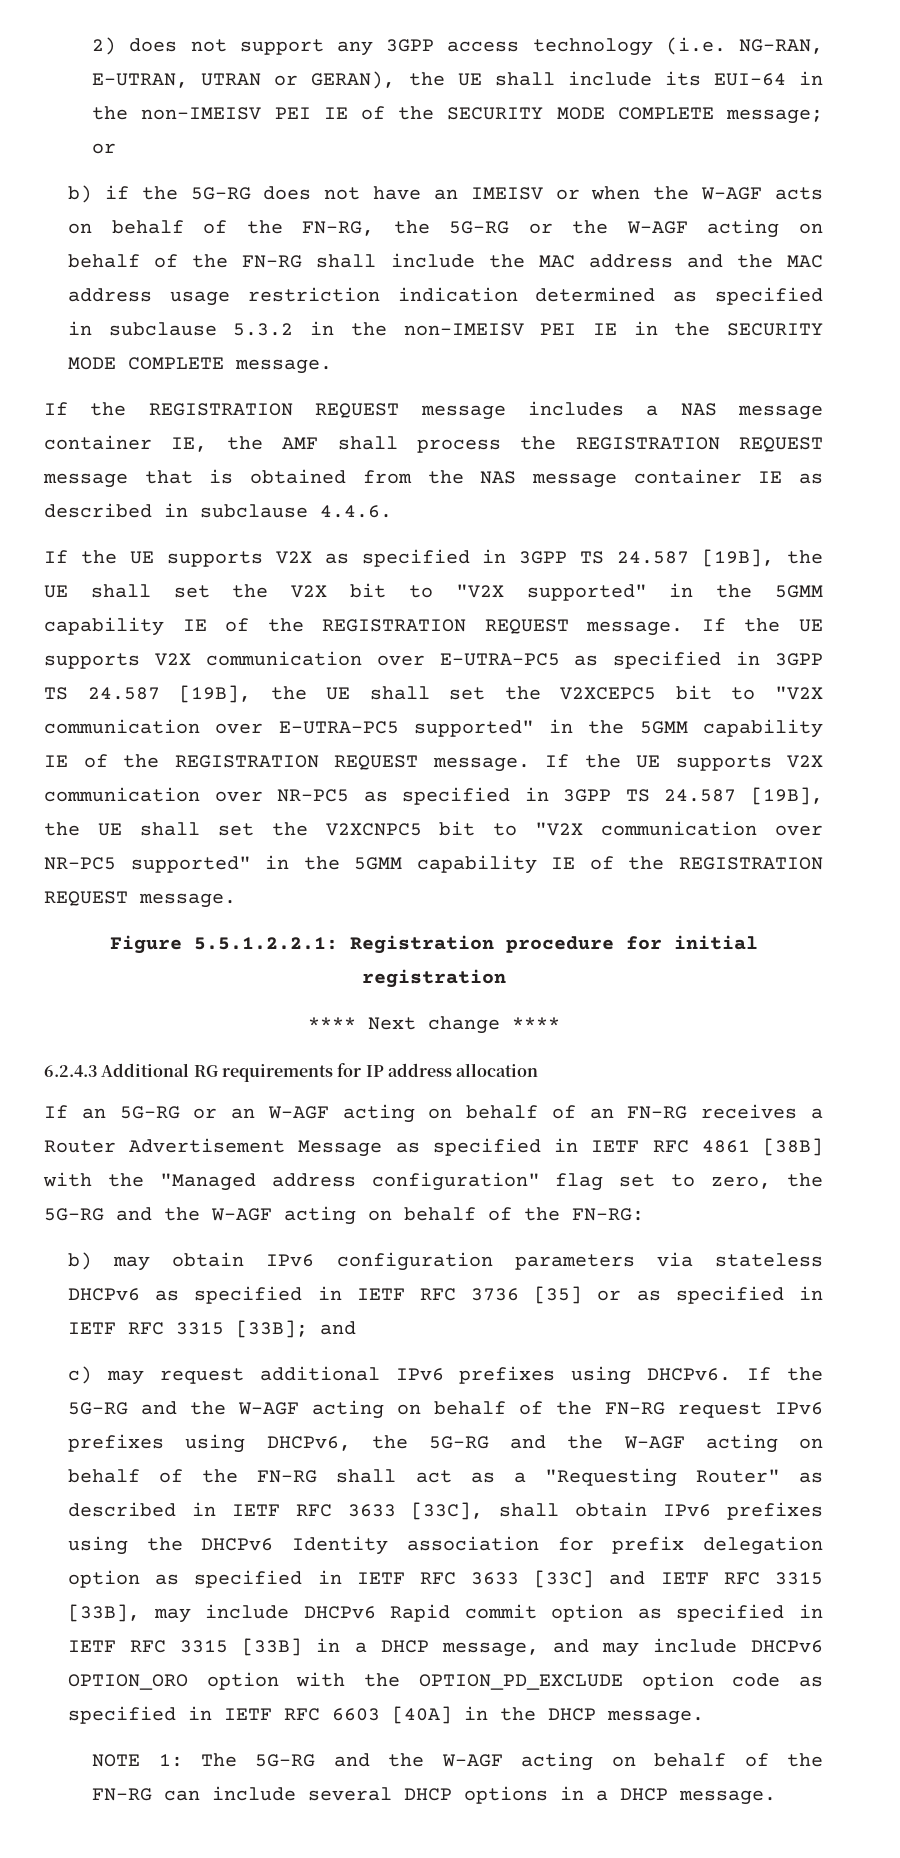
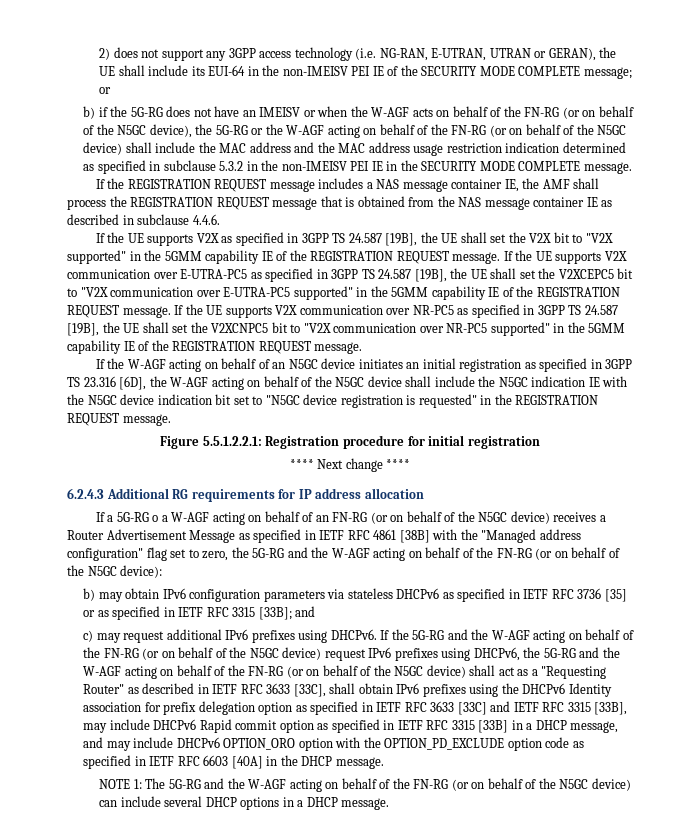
[302,221,375,236] FN-RG, -> [524,106,634,119] [83,124,192,138] FN-RG (or on behalf of the N5GC device),
(303, 261) none -> [489,124,627,137] [83,142,123,155] (or on behalf of the N5GC device)
(236, 900) none -> [95,358,633,372] [67,376,628,390] [67,394,599,408] [67,413,171,426] // If the W-AGF acting on behalf of an N5GC device initiates an initial registration as specified in 3GPP TS 23.316 [6D], the W-AGF acting on behalf of the N5GC device shall include the N5GC indication IE with the N5GC device indication bit set to "N5GC device registration is requested" in the REGISTRATION REQUEST message.
[81,1106,256,1119] an 5G-RG or an -> [107,512,168,522] a 5G-RG o a
(688, 1112) none -> [370,511,550,524] (or on behalf of the N5GC device)
[572,1208,644,1221] FN-RG: -> [496,547,620,560] [67,565,163,578] FN-RG (or on behalf of the N5GC device):
(666, 1408) none -> [142,647,322,660] (or on behalf of the N5GC device)
(318, 1476) none -> [286,665,466,678] (or on behalf of the N5GC device)
(153, 1794) none -> [451,778,631,791] (or on behalf of the N5GC device)

